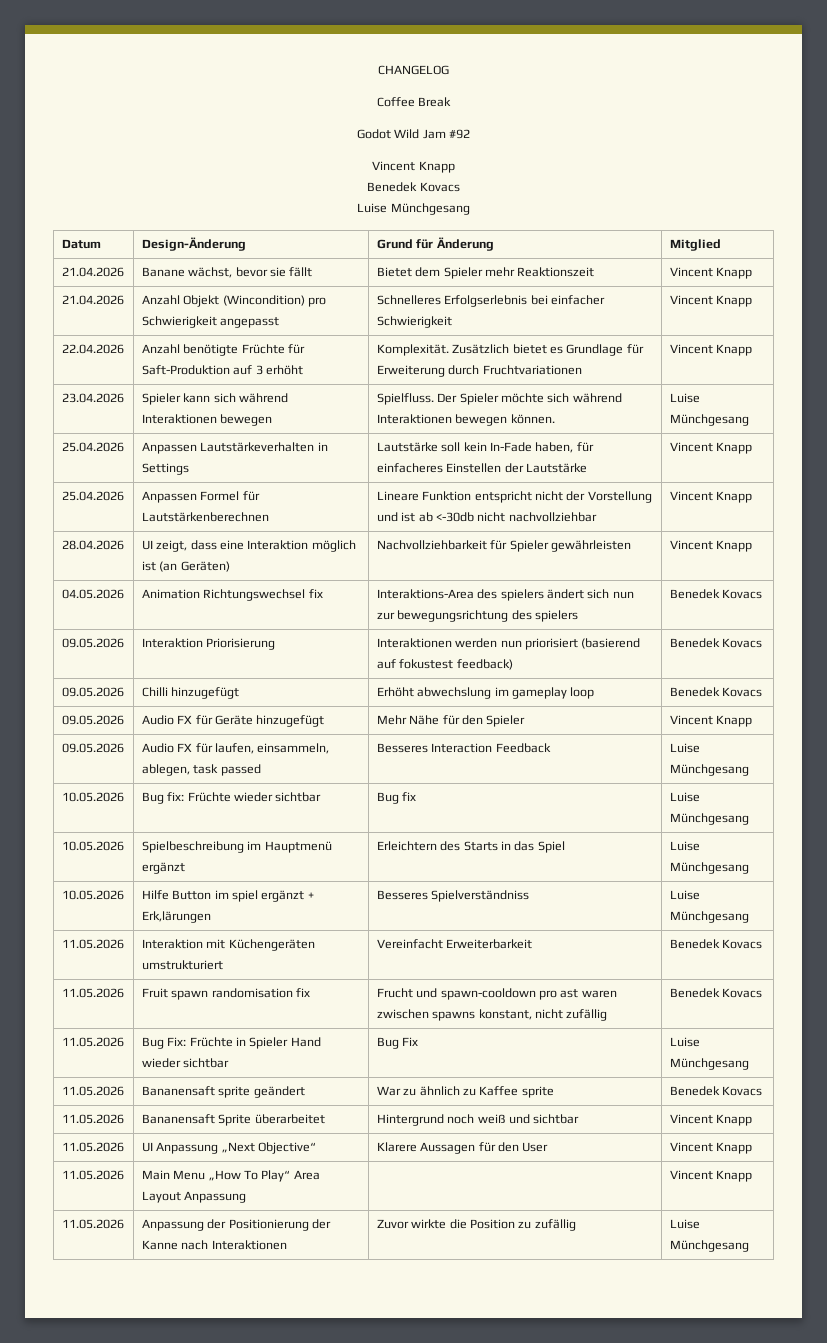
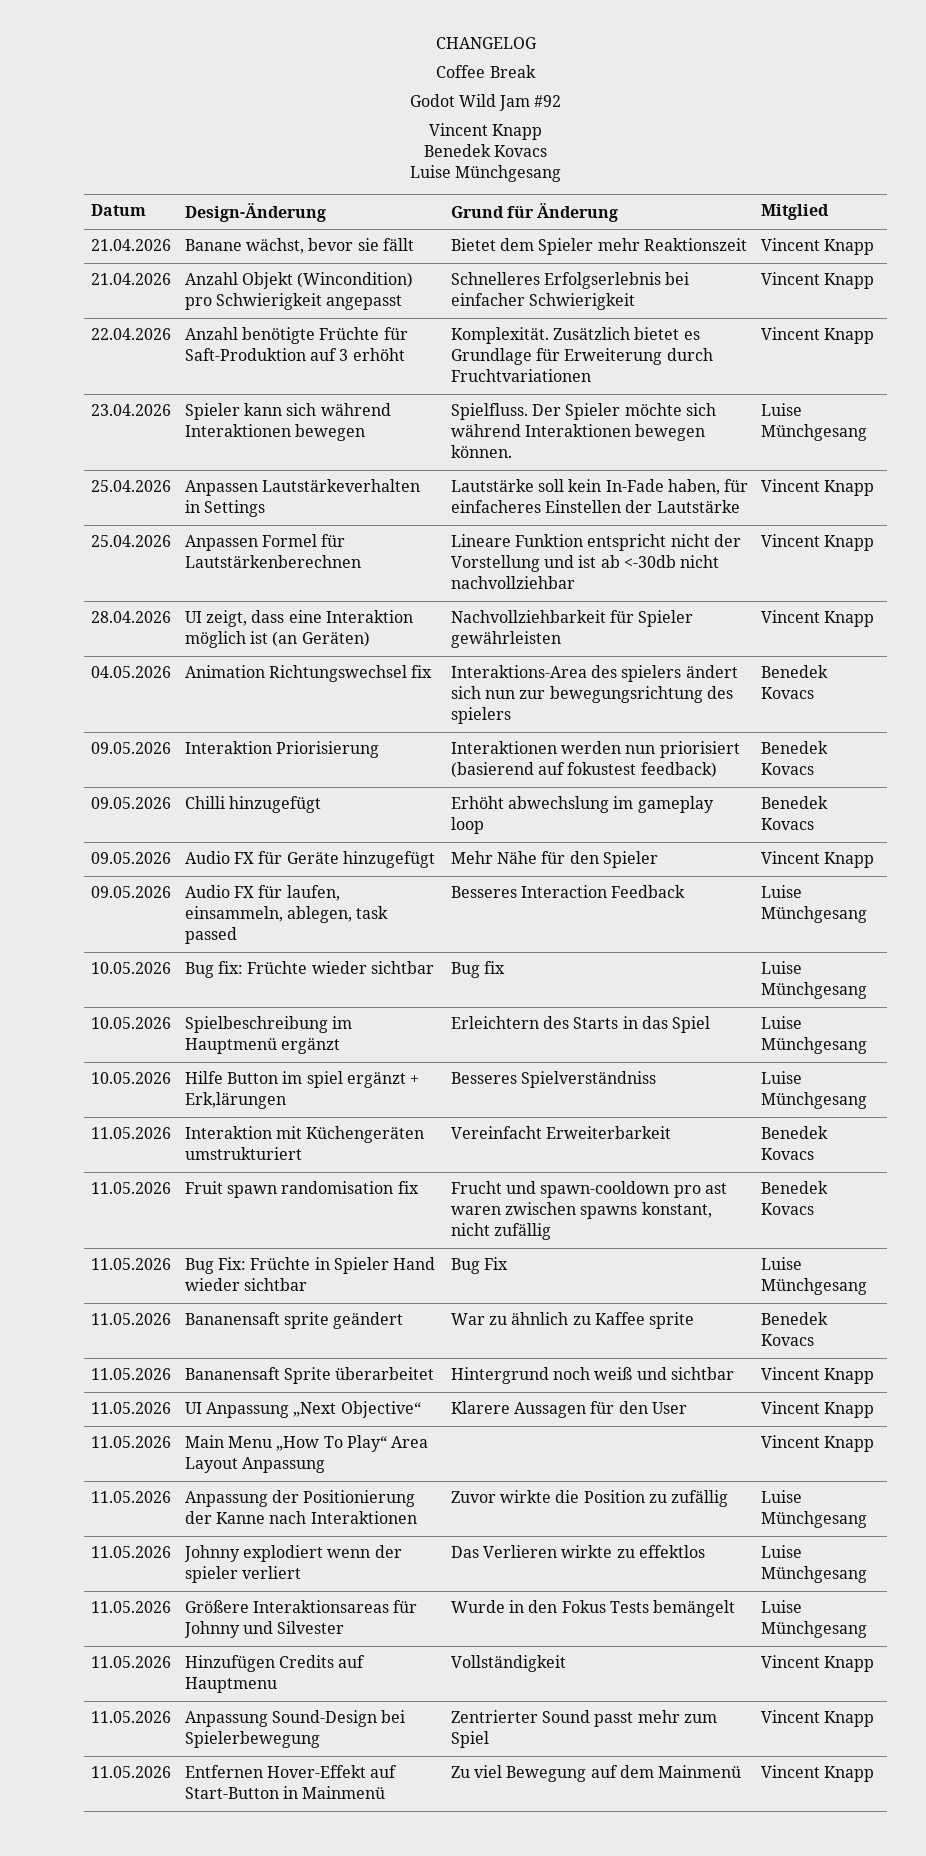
(749, 1246) none -> [90,1546,171,1558] [183,1545,402,1562] [184,1566,301,1583] [450,1545,705,1558] [760,1545,802,1558] [760,1566,867,1583] [90,1601,171,1613] [184,1600,418,1613] [183,1621,345,1638] [450,1600,736,1617] [760,1600,802,1613] [760,1621,867,1638] [90,1656,171,1668] [184,1655,366,1672] [184,1677,277,1693] [450,1655,566,1672] [760,1655,874,1672] [90,1711,171,1723] [184,1710,406,1727] [184,1731,320,1748] [450,1710,717,1727] [450,1731,489,1748] [760,1710,874,1727] [90,1766,171,1778] [184,1765,398,1778] [184,1786,386,1799] [450,1765,742,1782] [760,1765,874,1782] // 11.05.2026 | Johnny explodiert wenn der spieler verliert | Das Verlieren wirkte zu effektlos | Luise Münchgesang // 11.05.2026 | Größere Interaktionsareas für Johnny und Silvester | Wurde in den Fokus Tests bemängelt | Luise Münchgesang // 11.05.2026 | Hinzufügen Credits auf Hauptmenu | Vollständigkeit | Vincent Knapp // 11.05.2026 | Anpassung Sound-Design bei Spielerbewegung | Zentrierter Sound passt mehr zum Spiel | Vincent Knapp // 11.05.2026 | Entfernen Hover-Effekt auf Start-Button in Mainmenü | Zu viel Bewegung auf dem Mainmenü | Vincent Knapp

